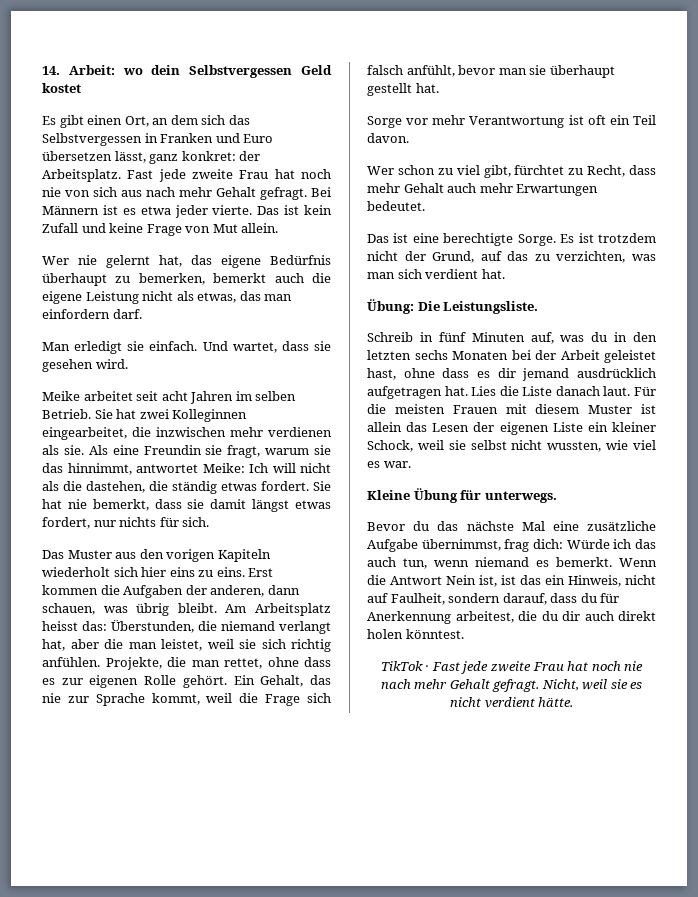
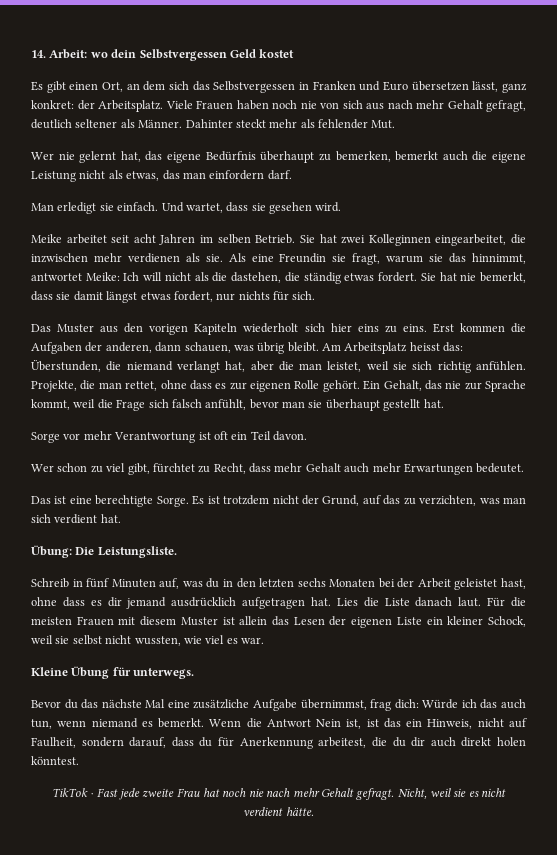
[127,169,295,182] Fast jede zweite Frau hat -> [165,100,269,110] Viele Frauen haben
[260,187,331,200] [42,205,332,218] [42,223,279,236] gefragt. Bei Männern ist es etwa jeder vierte. Das ist kein Zufall und keine Frage von Mut allein. -> [486,100,526,112] [31,119,396,129] gefragt, deutlich seltener als Männer. Dahinter steckt mehr als fehlender Mut.

